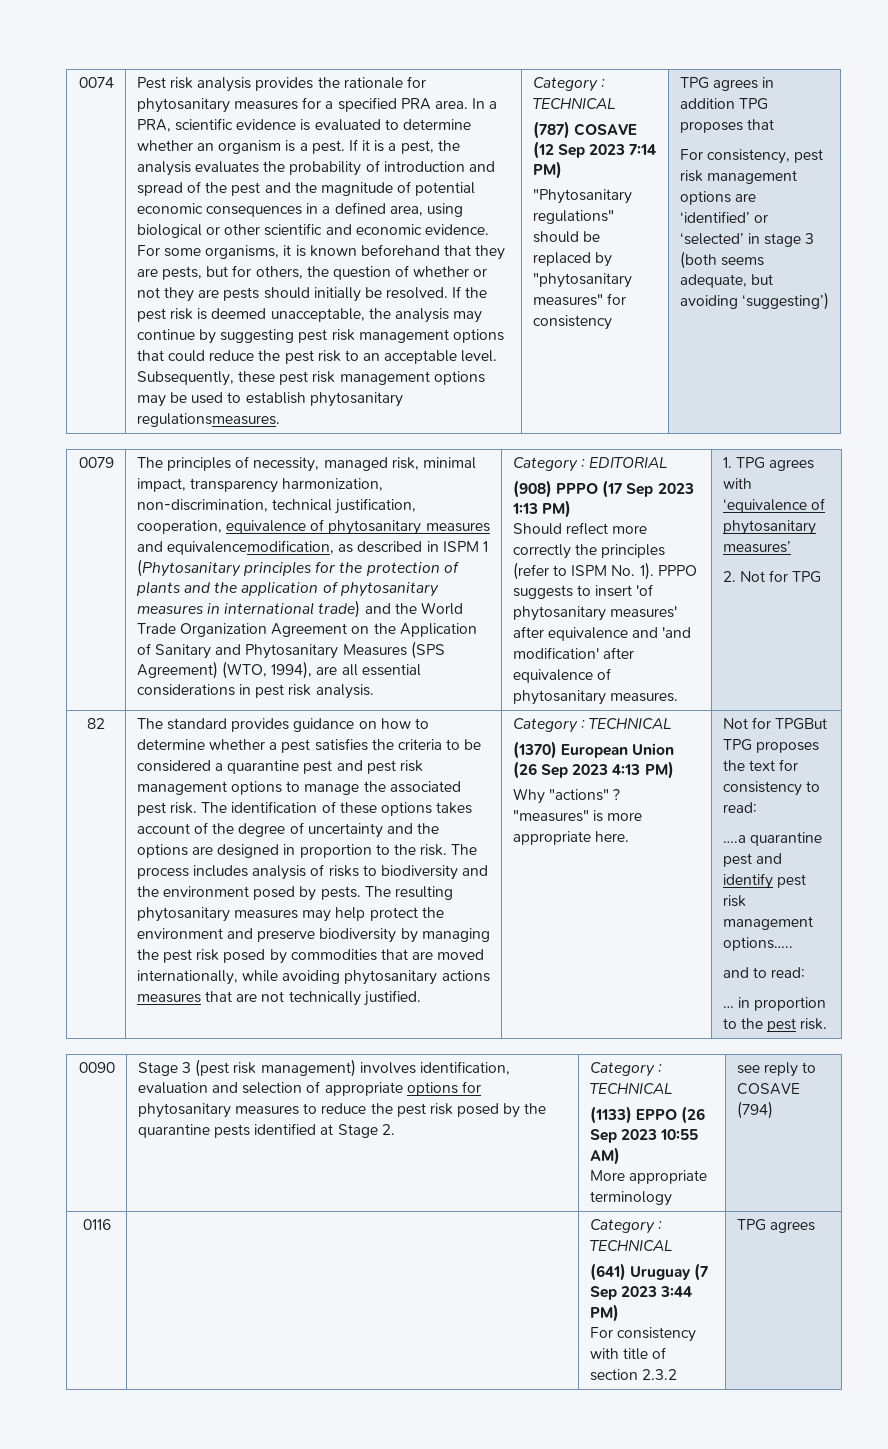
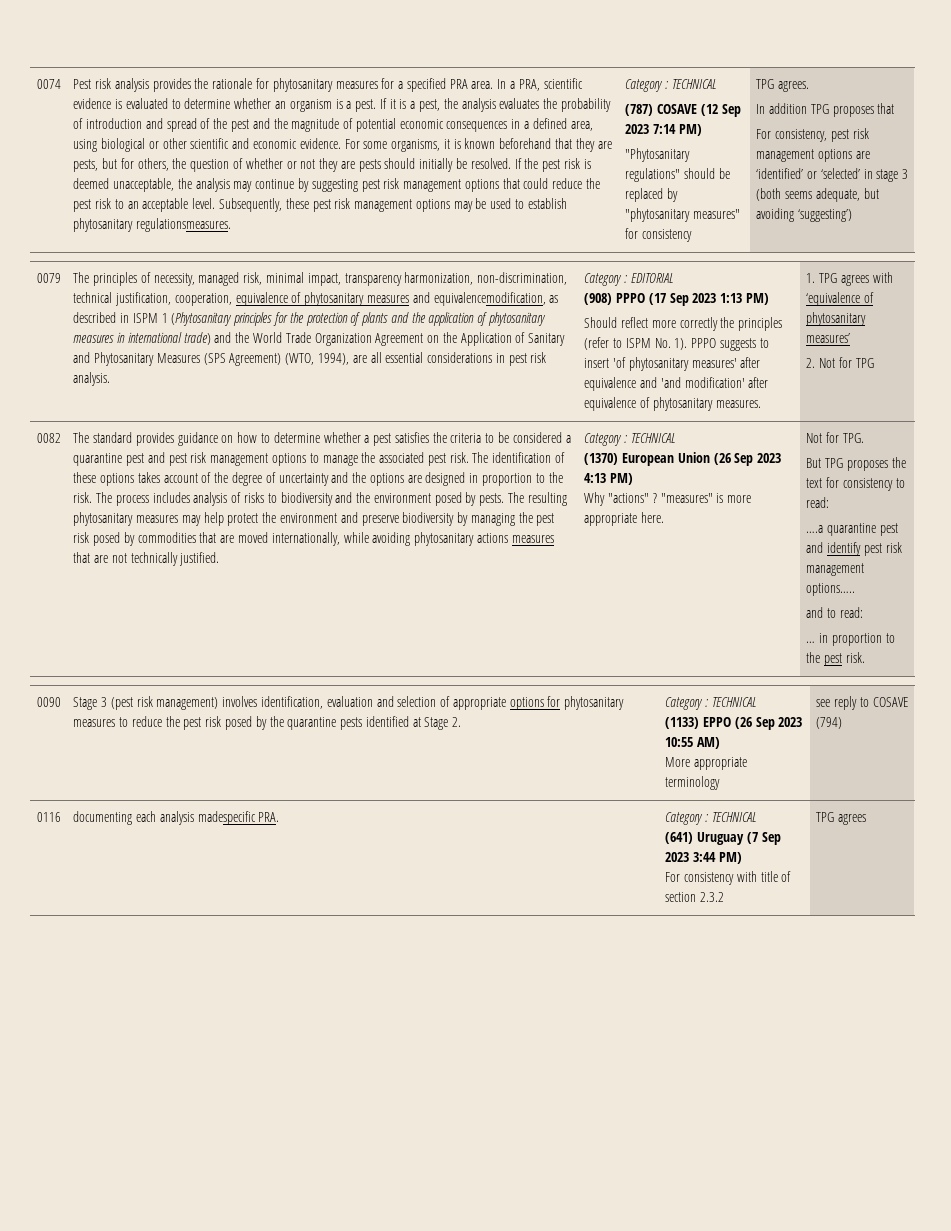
[712,77,775,91] agrees in -> [778,81,810,92] [756,104,766,114] agrees. // In
[87,718,105,729] 82 -> [37,433,61,443] 0082
[775,718,828,730] TPGBut -> [842,433,864,443] [806,458,822,468] TPG. // But
(111, 1224) none -> [73,811,280,825] documenting each analysis madespecific PRA.

